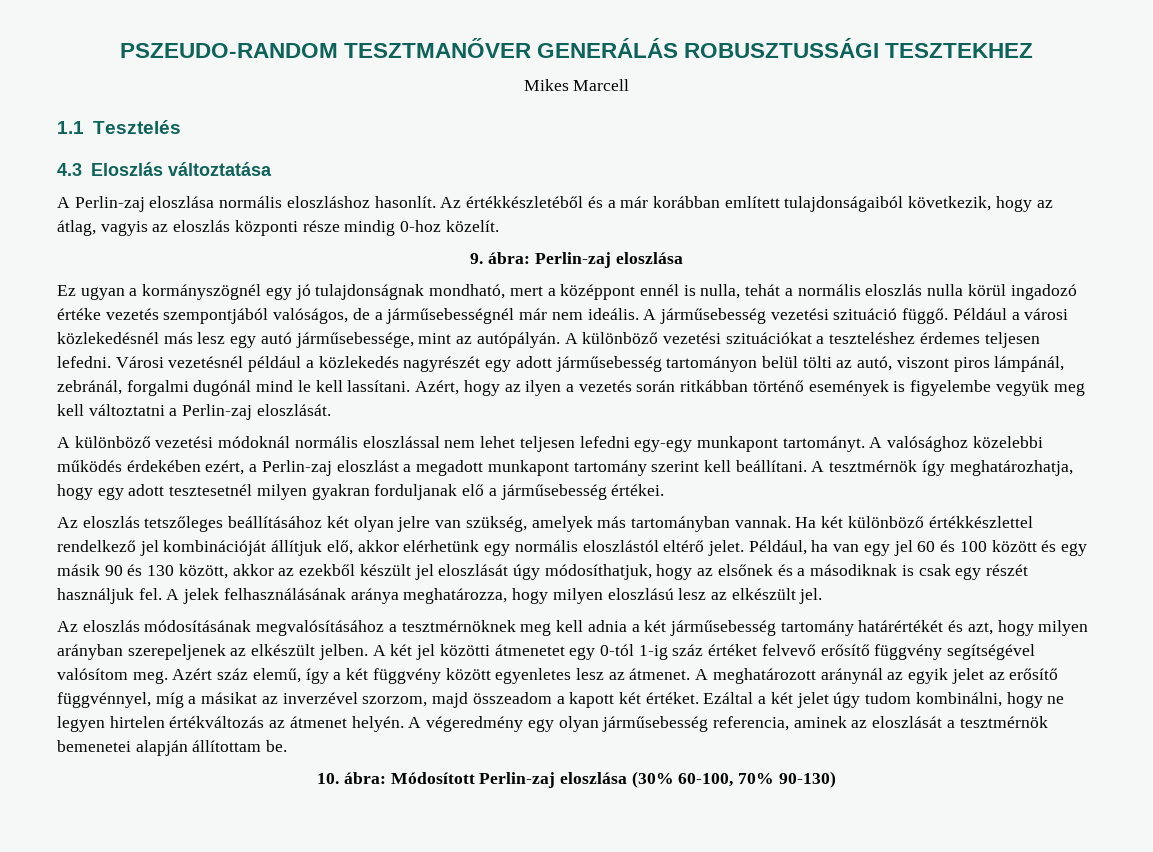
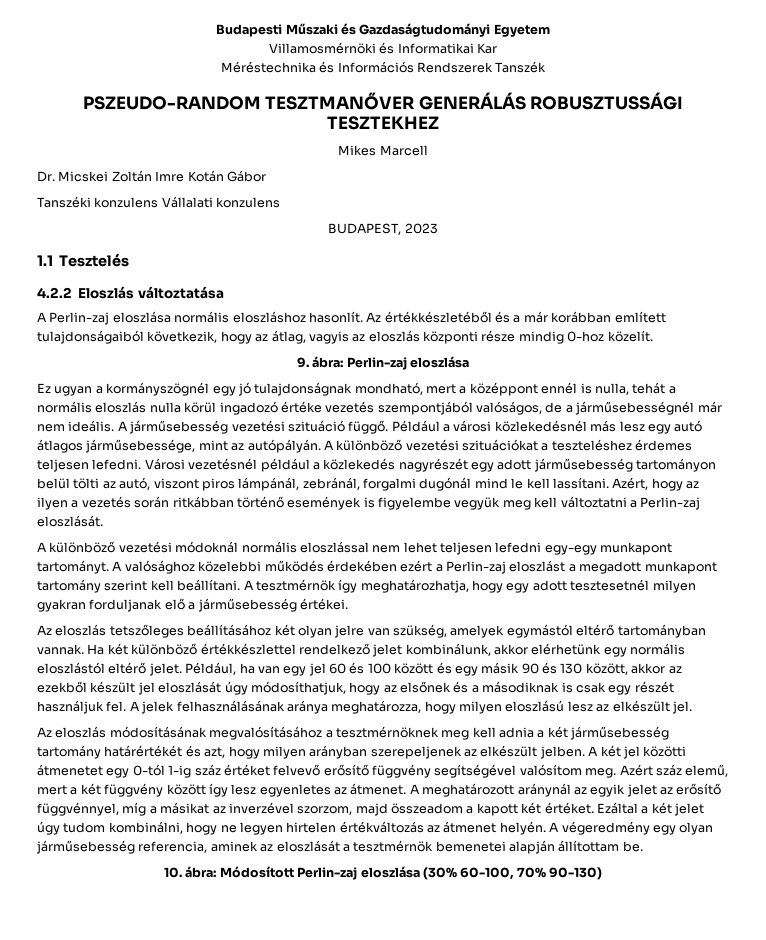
(119, 50) none -> [216,23,550,37] [268,42,498,54] [220,61,547,73] Budapesti Műszaki és Gazdaságtudományi Egyetem // Villamosmérnöki és Informatikai Kar // Méréstechnika és Információs Rendszerek Tanszék //
(630, 85) none -> [37,170,266,182] [37,196,281,208] [328,223,438,235] // Dr. Micskei Zoltán Imre Kotán Gábor // Tanszéki konzulens Vállalati konzulens // BUDAPEST, 2023
[57,163,82,176] 4.3 -> [37,287,72,298] 4.2.2
(292, 338) none -> [37,439,83,453] átlagos
[205,460,245,475] ezért, -> [400,560,433,572] ezért
[597,516,627,528] más -> [506,624,615,638] egymástól eltérő
[139,540,353,556] jel kombinációját állítjuk elő, -> [372,643,491,657] jelet kombinálunk,
[305,668,329,684] így -> [37,785,67,795] mert
[495,668,604,684] egyenletes lesz -> [208,783,331,797] így lesz egyenletes

